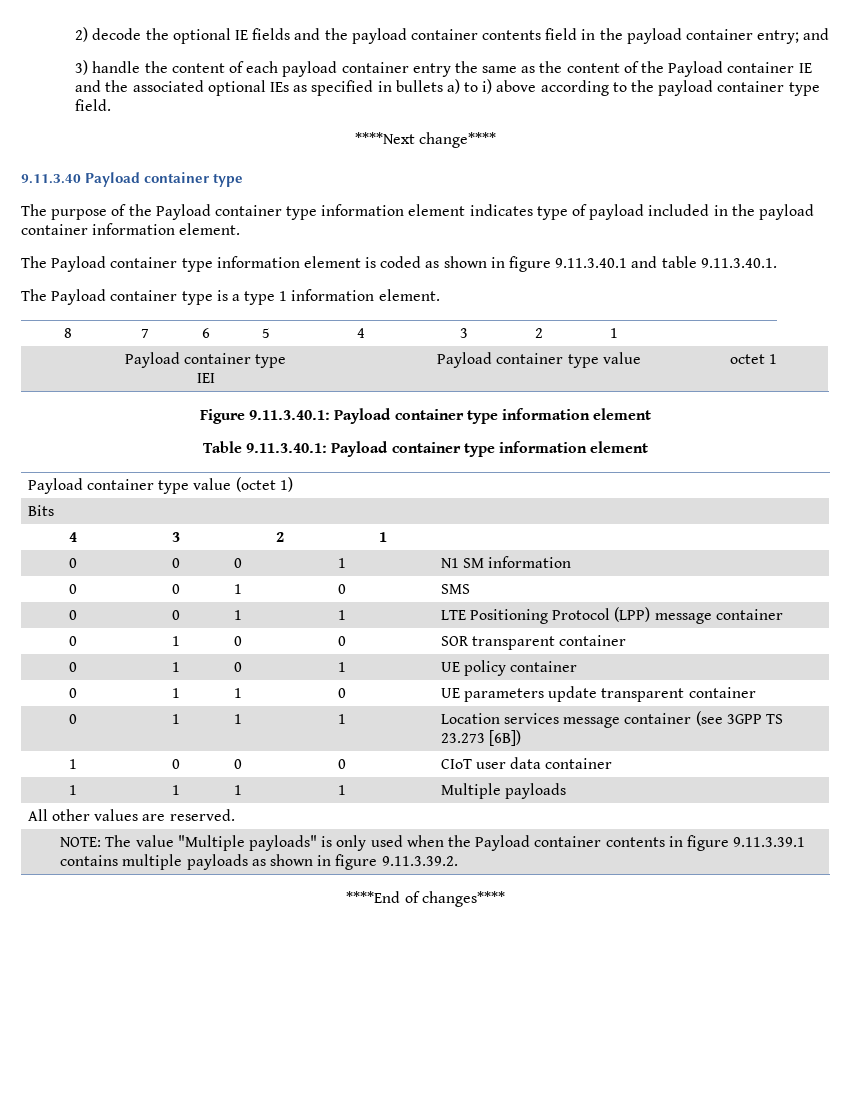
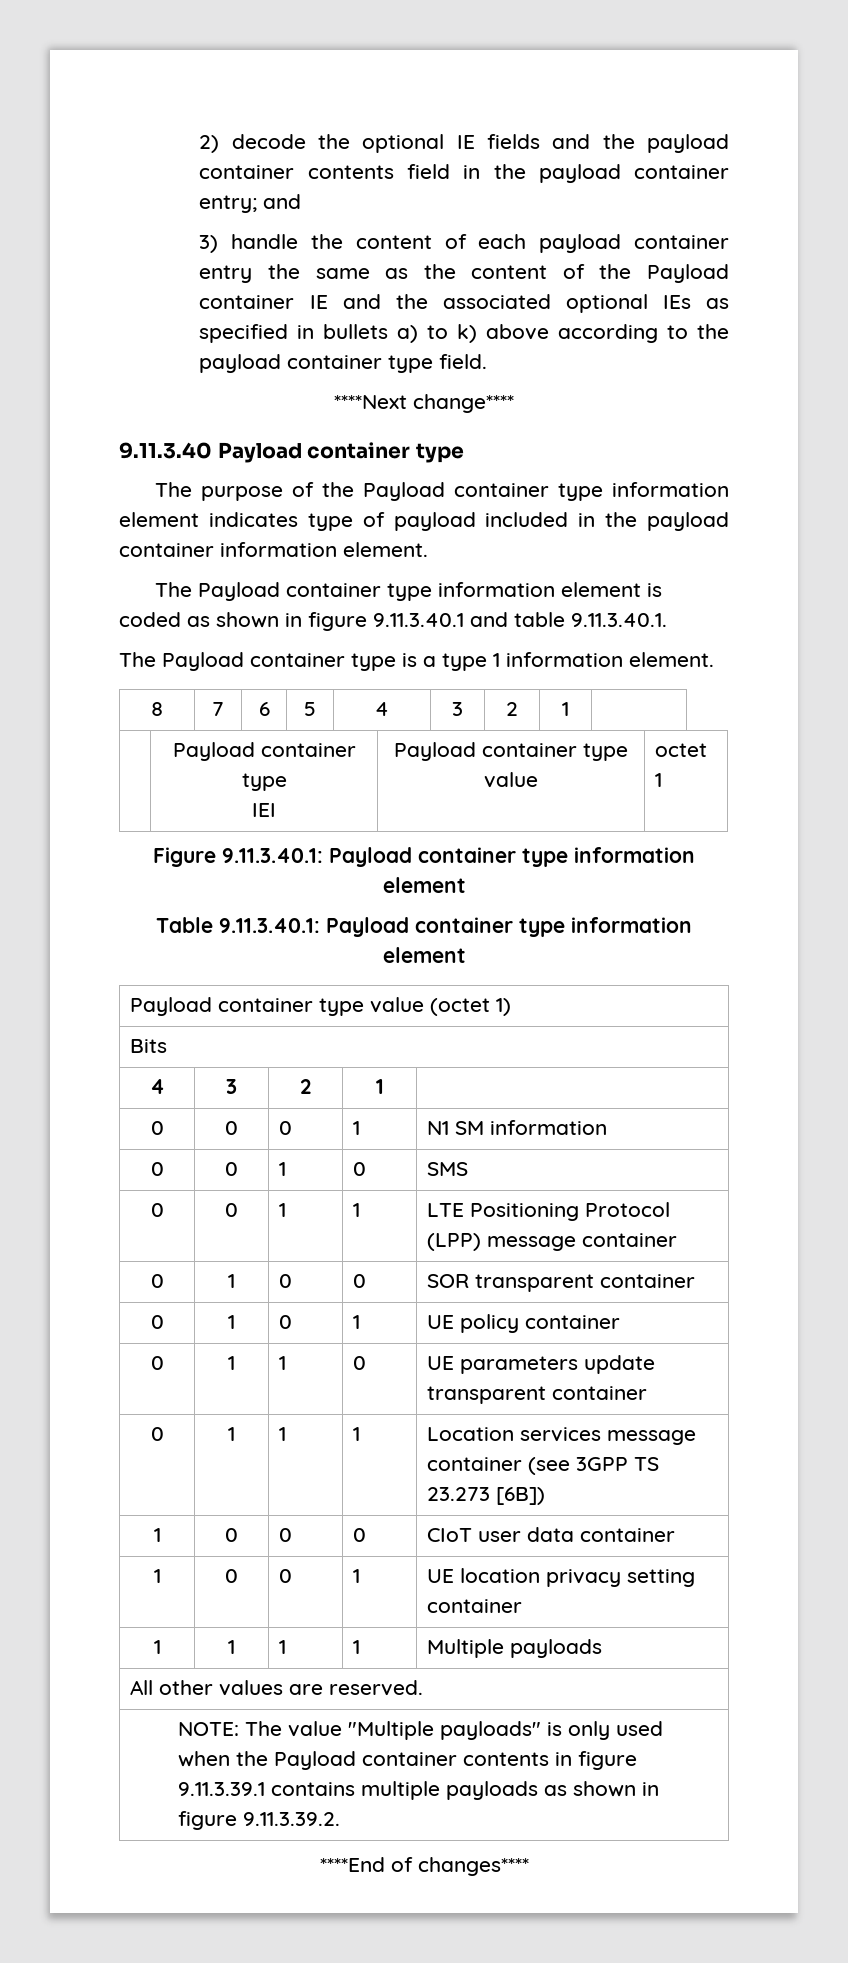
[482,79,493,94] i) -> [457,324,478,343] k)
(613, 763) none -> [153,1569,161,1583] [225,1569,238,1583] [278,1569,292,1583] [352,1569,360,1583] [426,1568,695,1587] [426,1599,522,1613] // 1 | 0 | 0 | 1 | UE location privacy setting container

